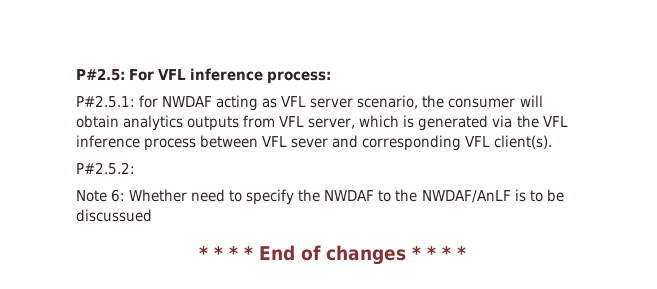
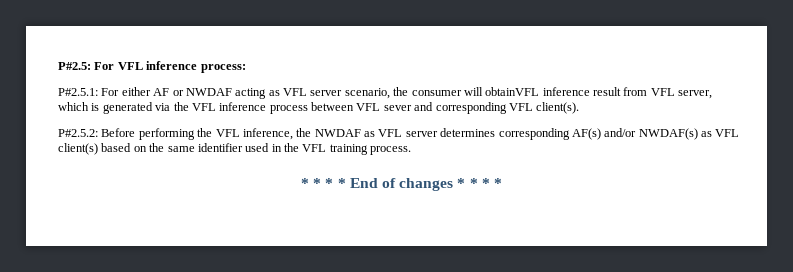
[139,95,159,108] for -> [101,87,184,96] For either AF or
[76,115,240,131] obtain analytics outputs -> [485,87,621,96] obtainVFL inference result
[76,189,564,205] [76,209,152,222] // Note 6: Whether need to specify the NWDAF to the NWDAF/AnLF is to be discussued -> [101,128,740,140] [58,143,412,155] Before performing the VFL inference, the NWDAF as VFL server determines corresponding AF(s) and/or NWDAF(s) as VFL client(s) based on the same identifier used in the VFL training process.

